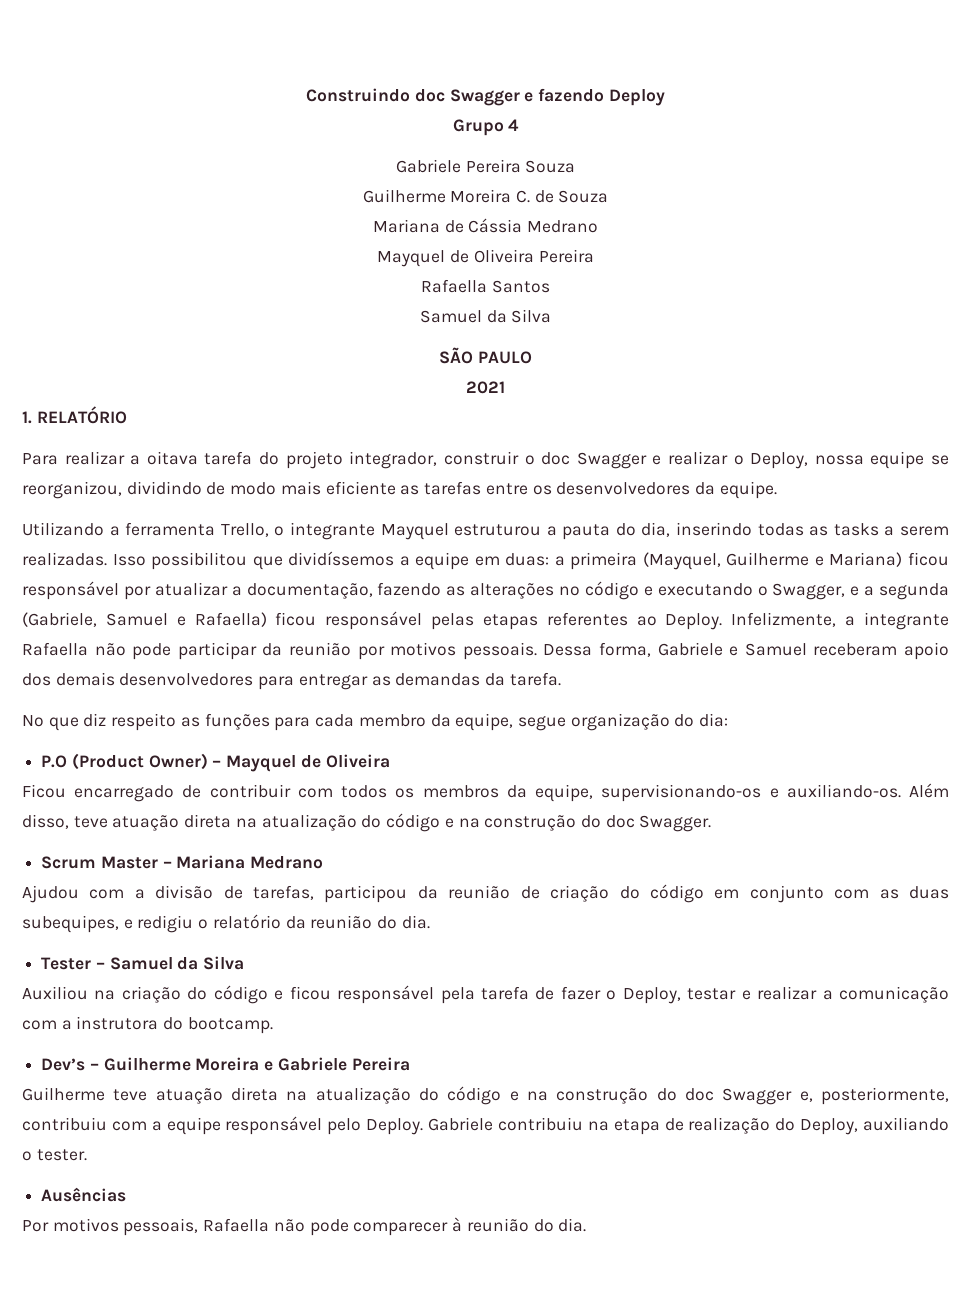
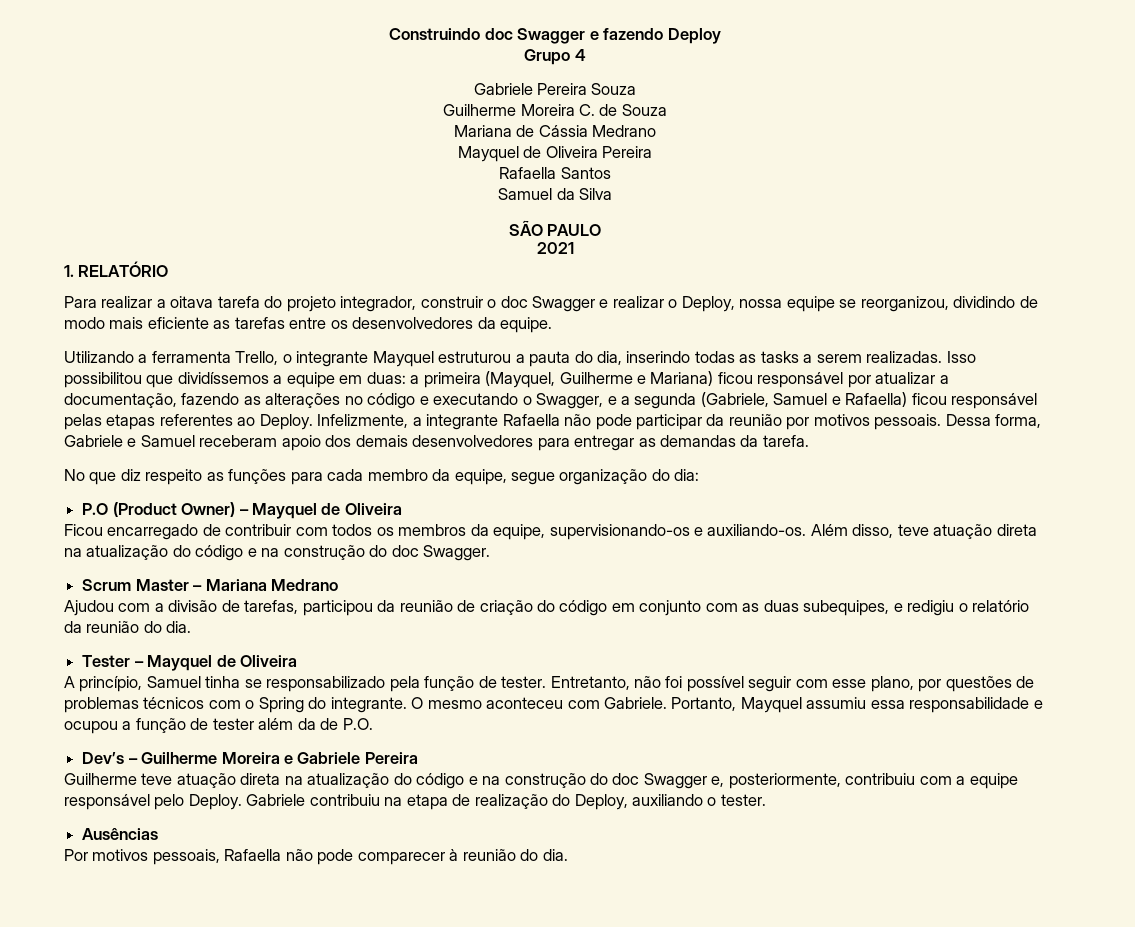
[109,956,245,970] [22,985,950,1004] [22,1016,273,1034] Samuel da Silva // Auxiliou na criação do código e ficou responsável pela tarefa de fazer o Deploy, testar e realizar a comunicação com a instrutora do bootcamp. -> [147,655,297,671] [64,676,1035,692] [64,697,1043,713] [64,718,373,734] Mayquel de Oliveira // A princípio, Samuel tinha se responsabilizado pela função de tester. Entretanto, não foi possível seguir com esse plano, por questões de problemas técnicos com o Spring do integrante. O mesmo aconteceu com Gabriele. Portanto, Mayquel assumiu essa responsabilidade e ocupou a função de tester além da de P.O.

